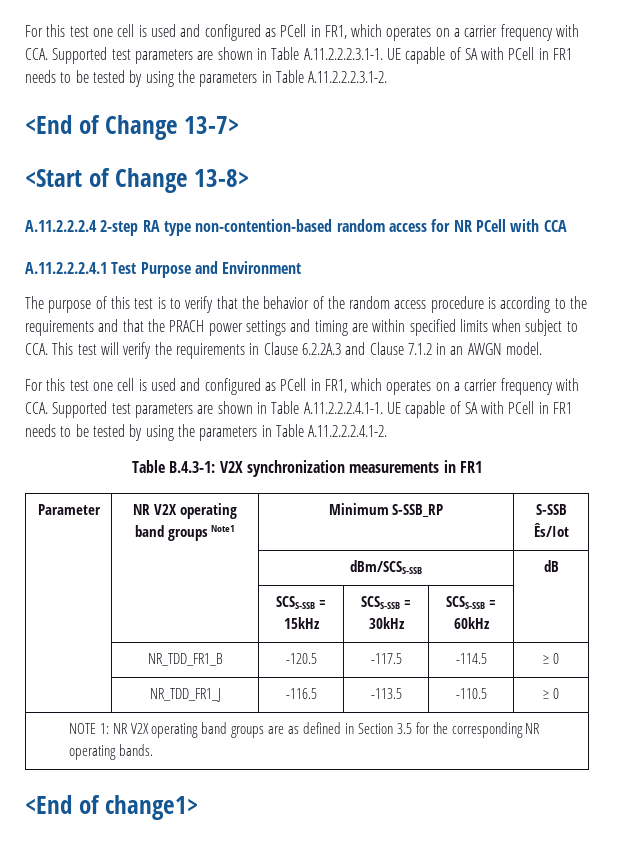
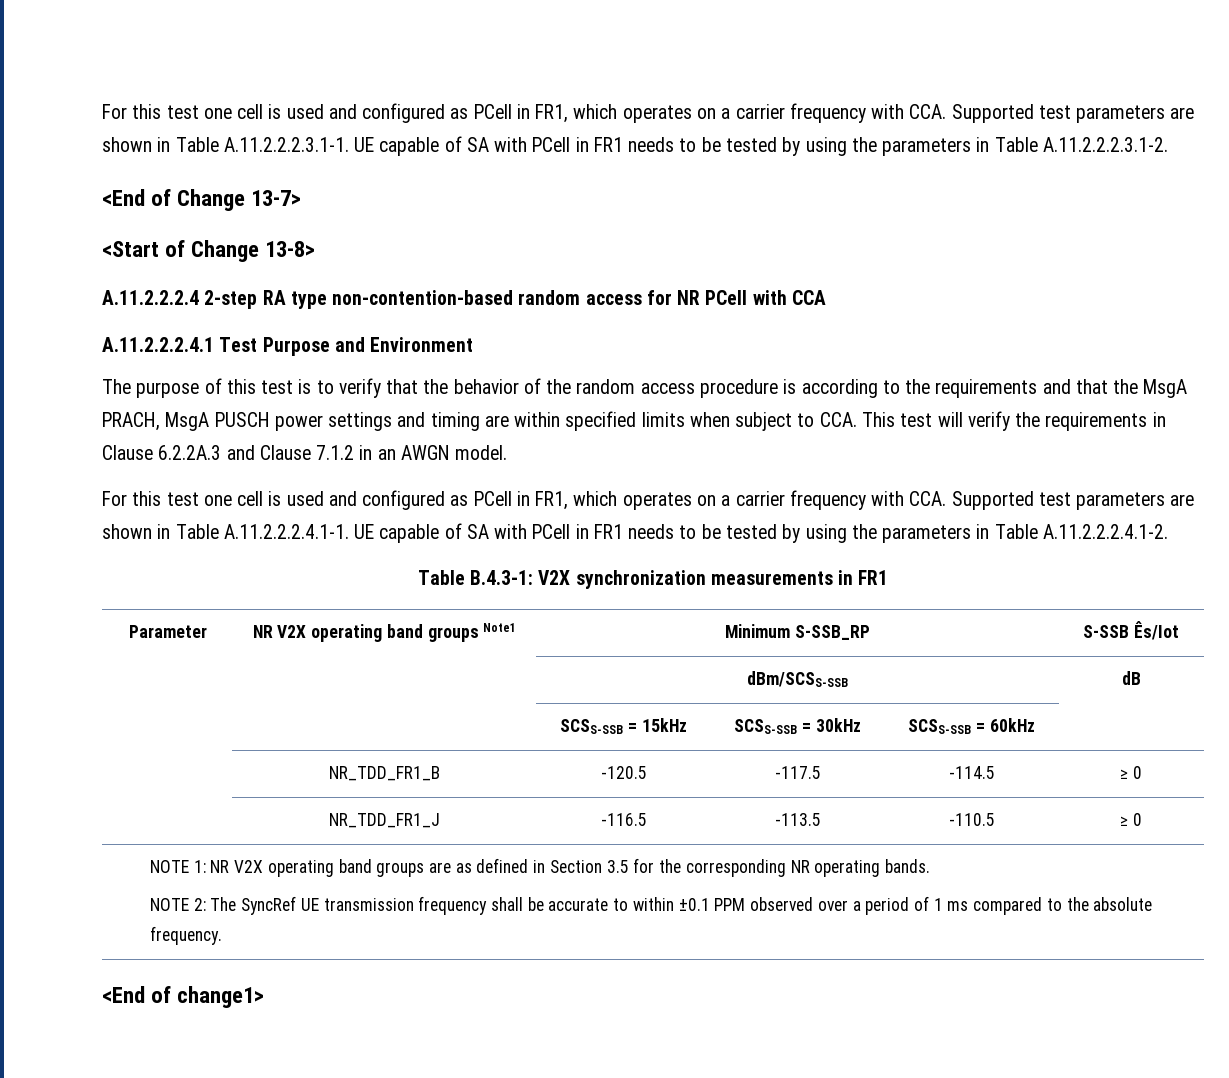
[169,320,205,332] PRACH -> [1143,379,1188,398] [102,412,270,431] MsgA PRACH, MsgA PUSCH
(153, 750) none -> [149,896,1153,915] [149,926,222,945] // NOTE 2: The SyncRef UE transmission frequency shall be accurate to within ±0.1 PPM observed over a period of 1 ms compared to the absolute frequency.

